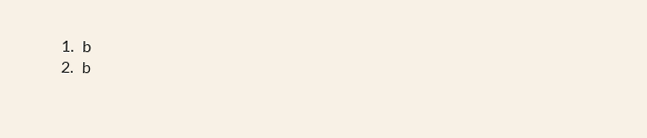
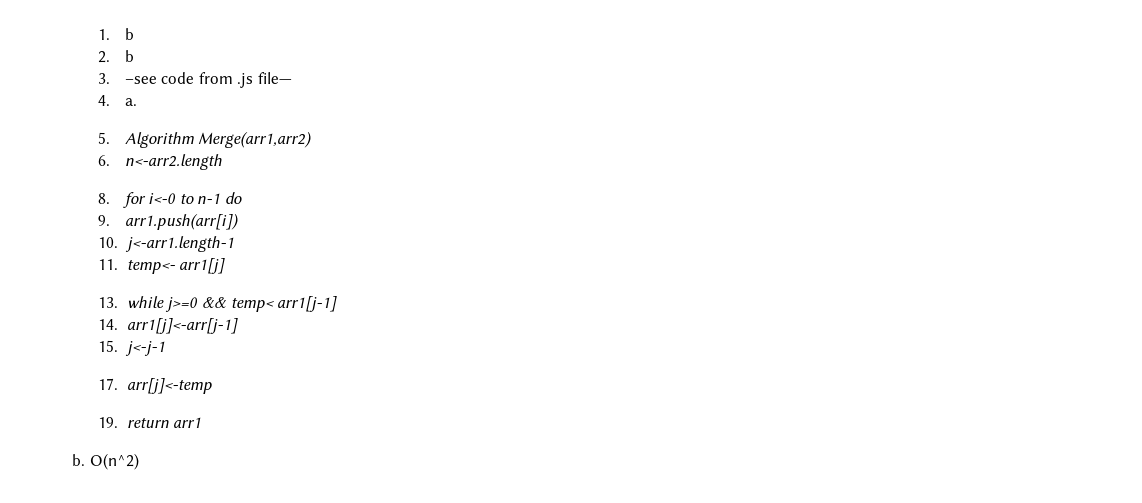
(92, 68) none -> [98,72,292,88] [98,95,137,106] [98,131,313,148] [98,154,222,170] [98,192,242,208] [98,213,239,230] [98,236,234,252] [98,258,226,274] [98,296,338,312] [98,318,238,334] [98,340,165,356] [98,378,212,394] [98,417,202,428] [72,453,139,470] // 3. –see code from .js file— // 4. a. // 5. Algorithm Merge(arr1,arr2) // 6. n<-arr2.length // 8. for i<-0 to n-1 do // 9. arr1.push(arr[i]) // 10. j<-arr1.length-1 // 11. temp<- arr1[j] // 13. while j>=0 && temp< arr1[j-1] // 14. arr1[j]<-arr[j-1] // 15. j<-j-1 // 17. arr[j]<-temp // 19. return arr1 // b. O(n^2)

